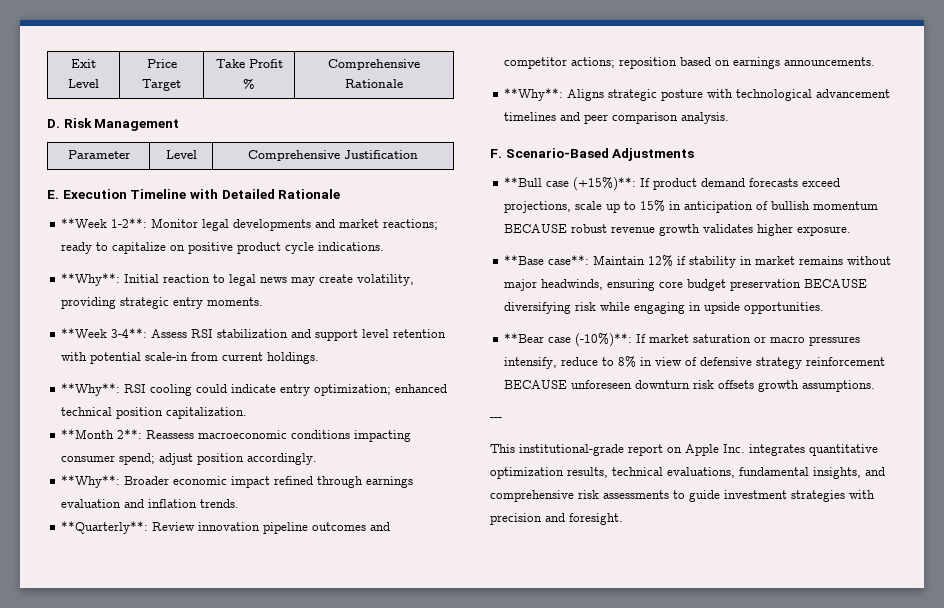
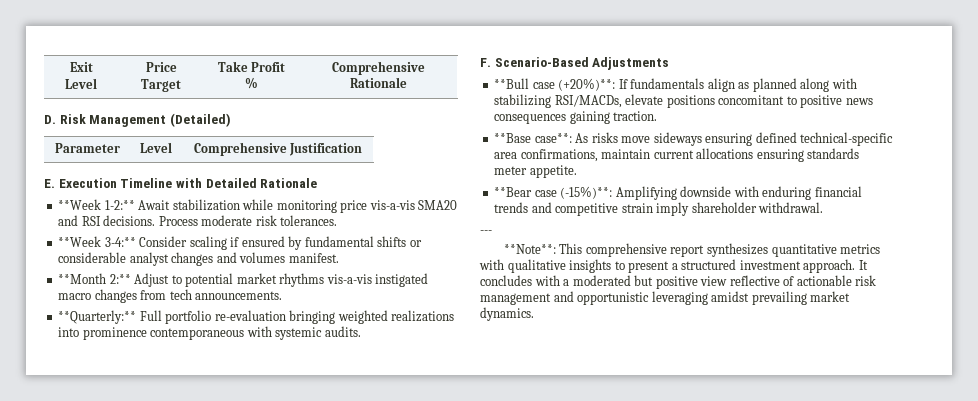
(180, 125) none -> [169,113,231,127] (Detailed)
[111,218,439,231] [61,242,385,254] [61,273,415,286] [61,297,264,309] [61,328,447,341] [61,352,320,364] [61,383,448,396] [61,407,248,419] [61,429,412,442] [61,453,318,465] [61,475,414,488] [61,499,240,508] [61,521,391,534] [504,57,876,69] [504,88,891,101] [504,112,730,124] 1-2**: Monitor legal developments and market reactions; ready to capitalize on positive product cycle indications. // **Why**: Initial reaction to legal news may create volatility, providing strategic entry moments. // **Week 3-4**: Assess RSI stabilization and support level retention with potential scale-in from current holdings. // **Why**: RSI cooling could indicate entry optimization; enhanced technical position capitalization. // **Month 2**: Reassess macroeconomic conditions impacting consumer spend; adjust position accordingly. // **Why**: Broader economic impact refined through earnings evaluation and inflation trends. // **Quarterly**: Review innovation pipeline outcomes and competitor actions; reposition based on earnings announcements. // **Why**: Aligns strategic posture with technological advancement timelines and peer comparison analysis. -> [104,199,458,213] [58,215,338,226] [58,236,422,250] [58,252,339,266] [58,273,429,287] [58,289,283,303] [58,310,455,324] [58,326,361,340] 1-2:** Await stabilization while monitoring price vis-a-vis SMA20 and RSI decisions. Process moderate risk tolerances. // **Week 3-4:** Consider scaling if ensured by fundamental shifts or considerable analyst changes and volumes manifest. // **Month 2:** Adjust to potential market rhythms vis-a-vis instigated macro changes from tech announcements. // **Quarterly:** Full portfolio re-evaluation bringing weighted realizations into prominence contemporaneous with systemic audits.
[573,177,841,191] [504,200,879,213] [504,224,852,236] [504,255,892,268] [504,279,868,291] [504,302,825,314] [504,333,861,347] [504,356,886,369] [504,380,876,392] [490,417,502,421] [490,444,878,456] [490,467,885,479] [490,490,875,502] [490,513,623,525] (+15%)**: If product demand forecasts exceed projections, scale up to 15% in anticipation of bullish momentum BECAUSE robust revenue growth validates higher exposure. // **Base case**: Maintain 12% if stability in market remains without major headwinds, ensuring core budget preservation BECAUSE diversifying risk while engaging in upside opportunities. // **Bear case (-10%)**: If market saturation or macro pressures intensify, reduce to 8% in view of defensive strategy reinforcement BECAUSE unforeseen downturn risk offsets growth assumptions. // --- // This institutional-grade report on Apple Inc. integrates quantitative optimization results, technical evaluations, fundamental insights, and comprehensive risk assessments to guide investment strategies with precision and foresight. -> [558,78,857,92] [494,94,873,108] [494,111,658,124] [494,132,894,146] [494,148,860,162] [494,165,577,178] [494,186,862,200] [494,202,824,216] [480,230,492,234] [503,243,881,257] [479,259,868,273] [480,275,877,289] [480,291,851,305] [480,307,534,321] (+20%)**: If fundamentals align as planned along with stabilizing RSI/MACDs, elevate positions concomitant to positive news consequences gaining traction. // **Base case**: As risks move sideways ensuring defined technical-specific area confirmations, maintain current allocations ensuring standards meter appetite. // **Bear case (-15%)**: Amplifying downside with enduring financial trends and competitive strain imply shareholder withdrawal. // --- // **Note**: This comprehensive report synthesizes quantitative metrics with qualitative insights to present a structured investment approach. It concludes with a moderated but positive view reflective of actionable risk management and opportunistic leveraging amidst prevailing market dynamics.

